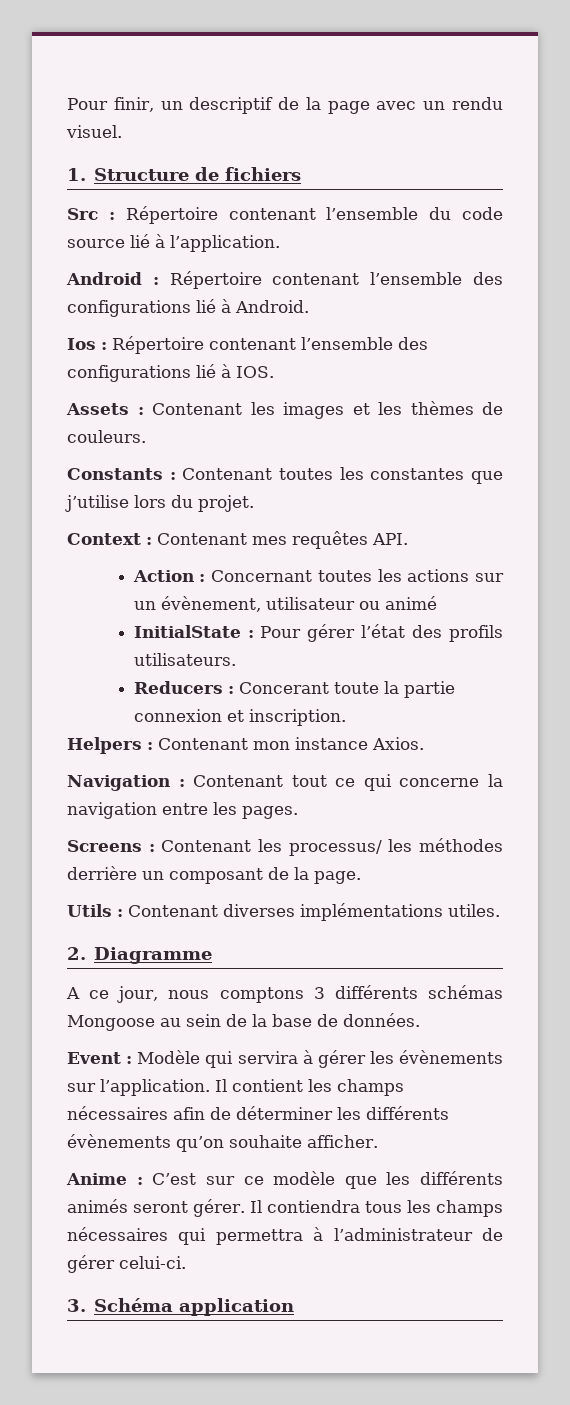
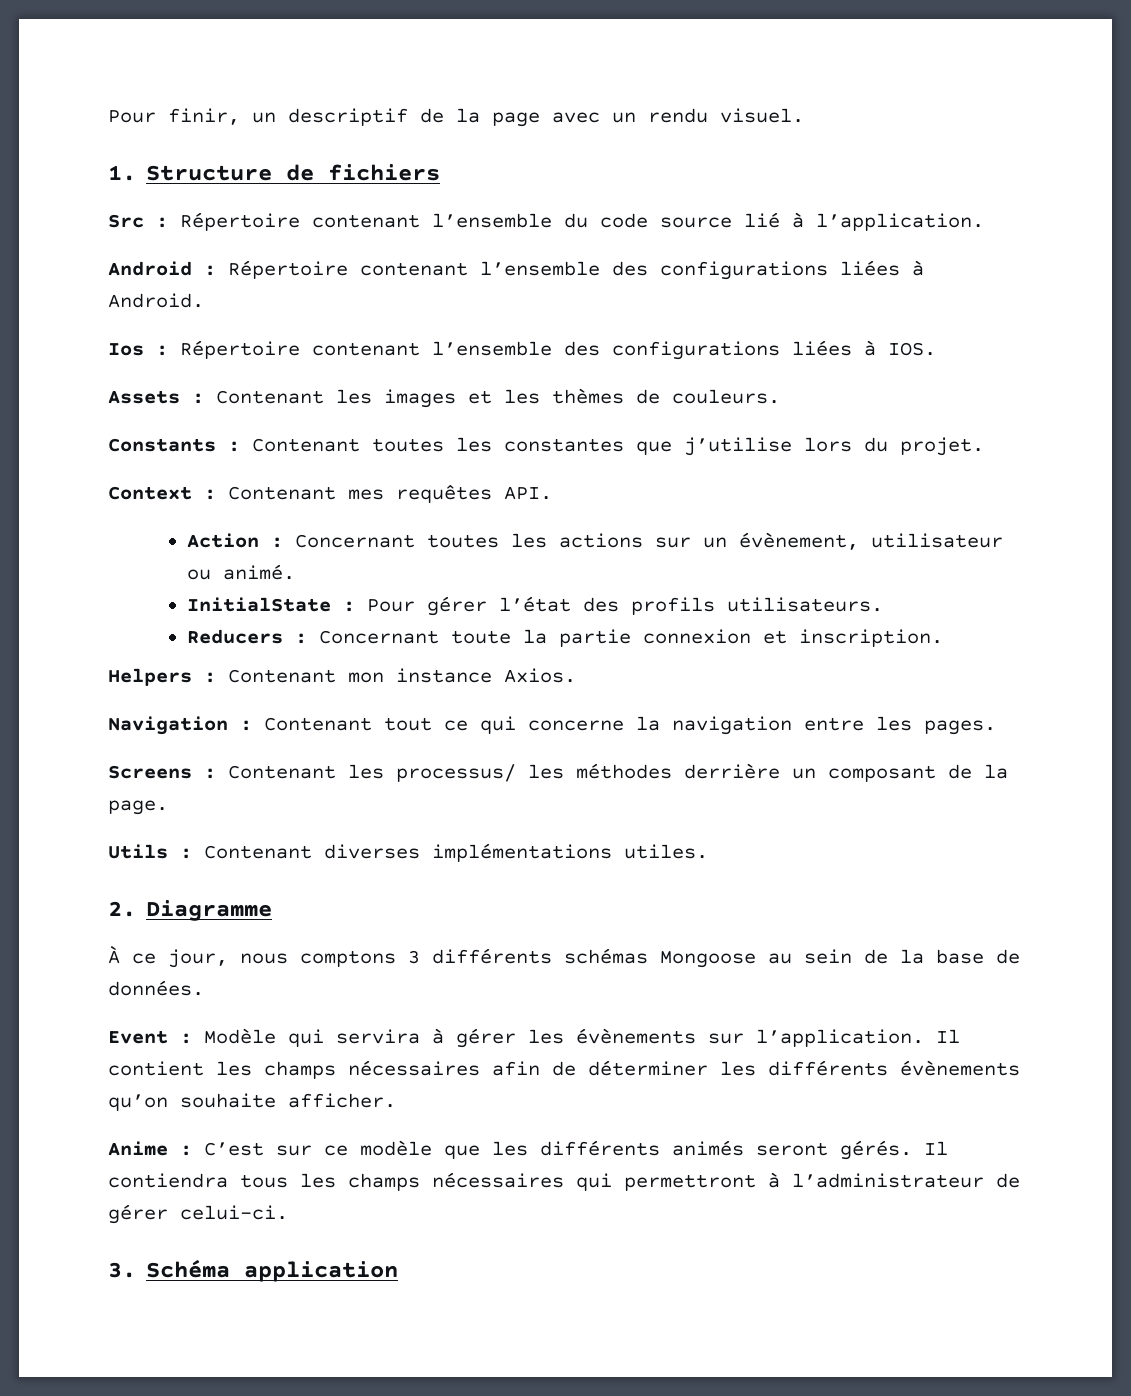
[196,299,216,313] lié -> [840,260,900,276] liées
[196,364,216,378] lié -> [792,340,852,356] liées
[384,596,437,610] animé -> [223,564,296,580] animé.
[238,682,329,694] Concerant -> [319,630,440,644] Concernant
[66,987,80,999] A -> [108,946,120,964] À
[193,1199,246,1217] gérer. -> [840,1140,912,1160] gérés.
[215,1229,303,1245] permettra -> [624,1174,756,1191] permettront

